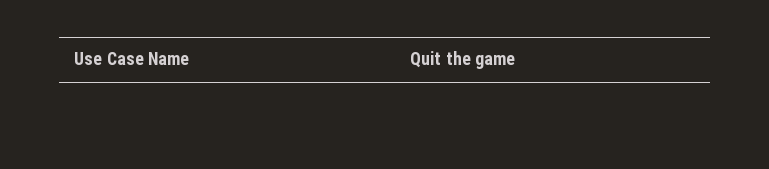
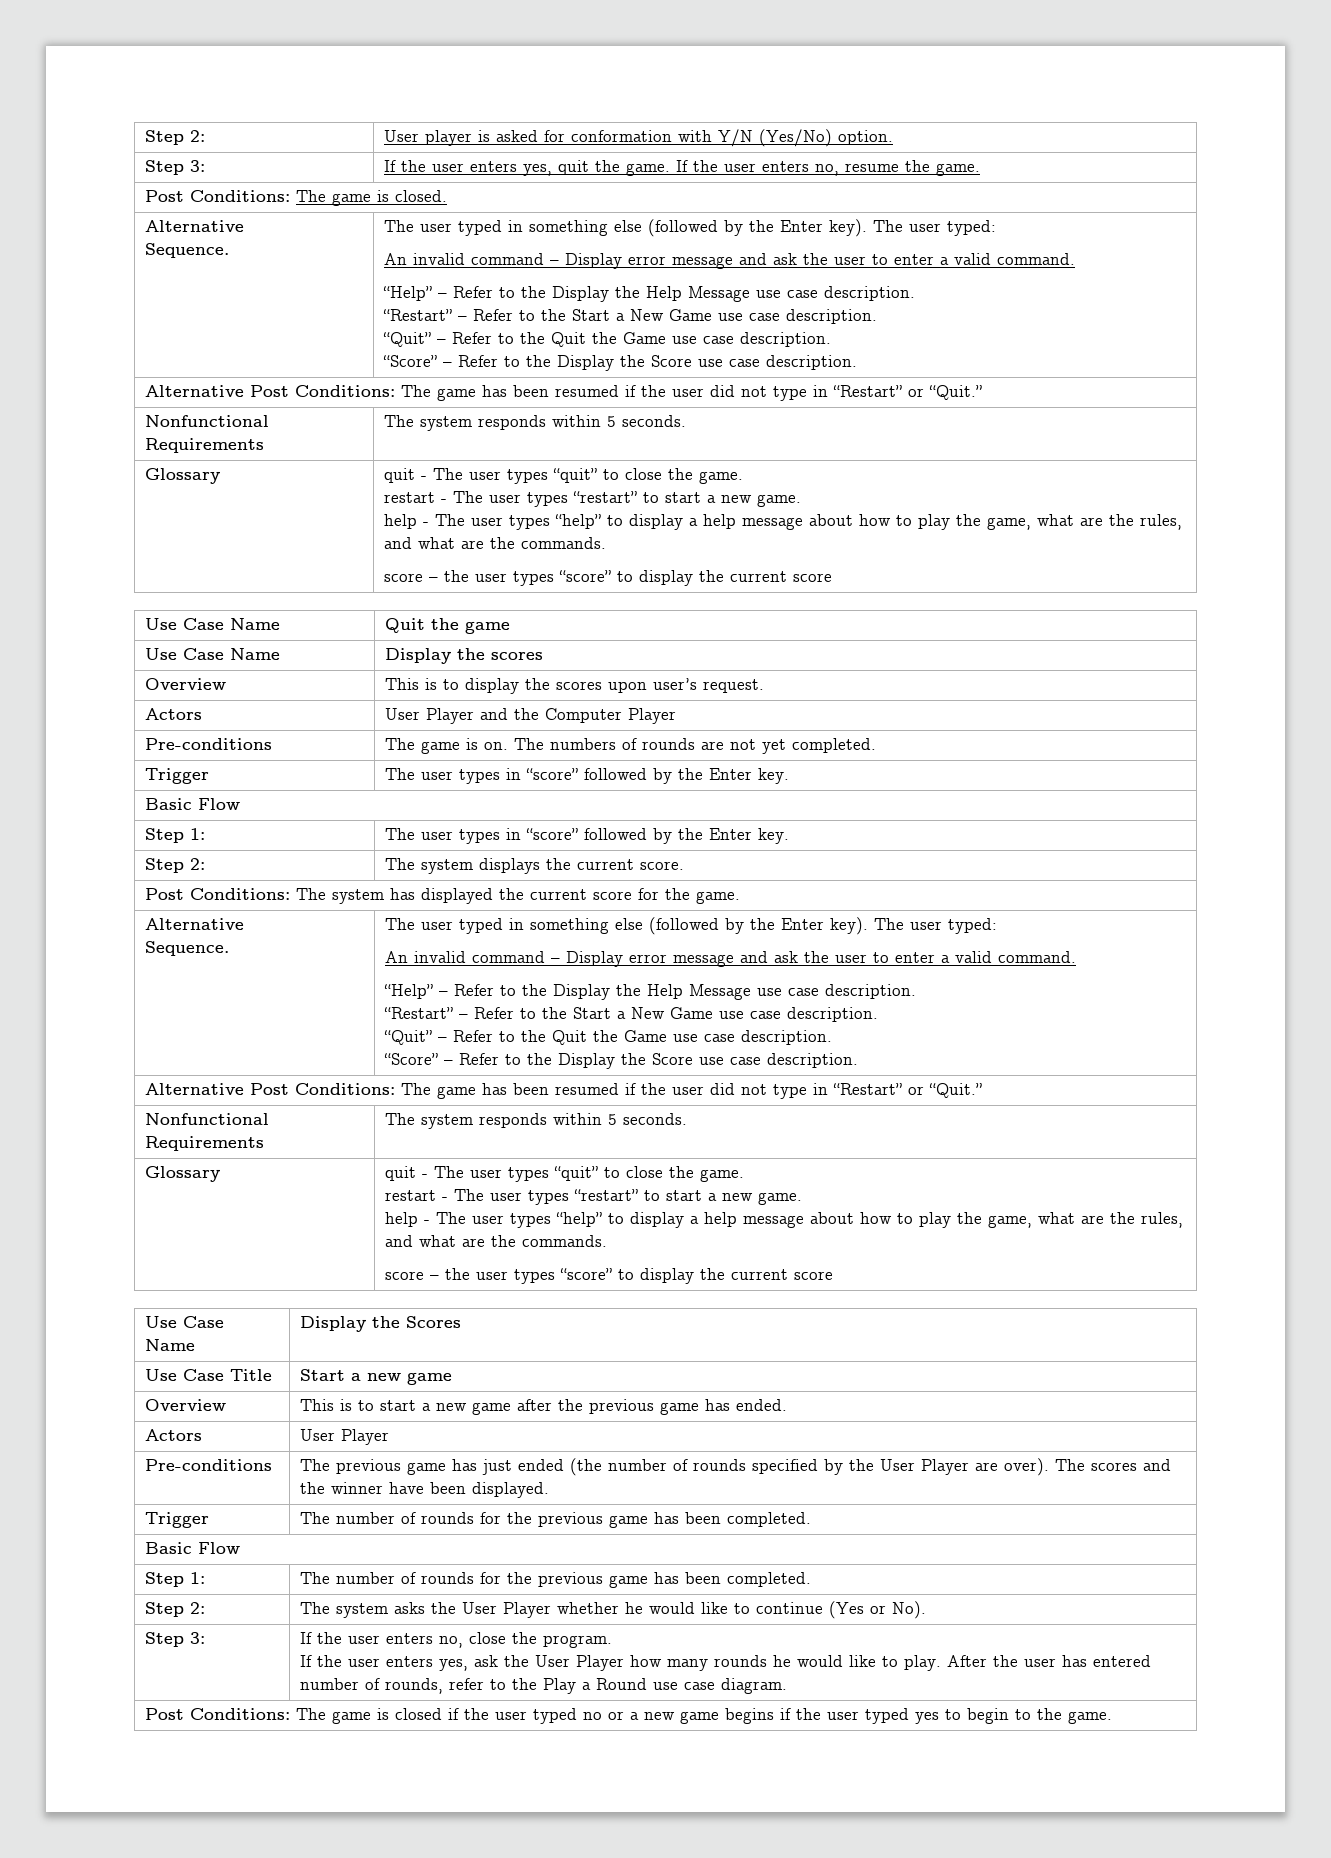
(73, 58) none -> [145,130,206,145] [384,129,894,147] [145,160,206,175] [384,160,981,176] [145,190,448,206] [145,220,245,232] [145,243,230,258] [384,219,997,237] [384,253,1076,269] [383,286,916,302] [383,309,878,324] [383,332,832,347] [383,355,858,371] [145,385,983,401] [145,415,270,427] [145,438,265,453] [384,415,687,431] [145,468,221,484] [384,468,744,484] [384,491,802,507] [384,514,1183,530] [384,537,607,549] [384,570,833,586] Step 2: | User player is asked for conformation with Y/N (Yes/No) option. // Step 3: | If the user enters yes, quit the game. If the user enters no, resume the game. // Post Conditions: The game is closed. // Alternative // Sequence. | The user typed in something else (followed by the Enter key). The user typed: // An invalid command – Display error message and ask the user to enter a valid command. // “Help” – Refer to the Display the Help Message use case description. // “Restart” – Refer to the Start a New Game use case description. // “Quit” – Refer to the Quit the Game use case description. // “Score” – Refer to the Display the Score use case description. // Alternative Post Conditions: The game has been resumed if the user did not type in “Restart” or “Quit.” // Nonfunctional Requirements | The system responds within 5 seconds. // Glossary | quit - The user types “quit” to close the game. // restart - The user types “restart” to start a new game. // help - The user types “help” to display a help message about how to play the game, what are the rules, and what are the commands. // score – the user types “score” to display the current score //
(516, 62) none -> [145,648,281,660] [385,648,544,664] [145,678,227,690] [385,678,765,694] [145,708,203,720] [385,708,677,724] [145,738,273,750] [385,738,877,754] [145,768,210,784] [385,768,790,784] [145,798,241,810] [145,828,206,843] [385,828,790,844] [145,858,206,873] [385,858,685,874] [145,888,741,904] [145,918,245,930] [145,941,230,956] [385,917,998,935] [385,951,1077,967] [384,984,917,1000] [384,1007,879,1022] [384,1030,833,1045] [384,1053,859,1069] [145,1083,983,1099] [145,1113,270,1125] [145,1136,265,1151] [385,1113,688,1129] [145,1166,221,1182] [385,1166,745,1182] [385,1189,803,1205] [385,1212,1184,1228] [385,1235,608,1247] [385,1268,834,1284] [145,1316,225,1328] [145,1339,196,1351] [300,1316,462,1332] [145,1369,273,1381] [300,1369,453,1385] [145,1399,227,1411] [300,1399,788,1415] [145,1429,203,1441] [300,1429,390,1445] [145,1459,273,1471] [300,1458,1172,1476] [300,1482,550,1498] [145,1512,210,1528] [300,1512,812,1528] [145,1542,241,1554] [145,1572,206,1587] [300,1572,812,1588] [145,1602,206,1617] [300,1601,927,1619] [145,1632,206,1647] [300,1632,613,1648] [300,1655,1152,1671] [300,1678,788,1694] [145,1708,1113,1724] // Use Case Name | Display the scores // Overview | This is to display the scores upon user’s request. // Actors | User Player and the Computer Player // Pre-conditions | The game is on. The numbers of rounds are not yet completed. // Trigger | The user types in “score” followed by the Enter key. // Basic Flow // Step 1: | The user types in “score” followed by the Enter key. // Step 2: | The system displays the current score. // Post Conditions: The system has displayed the current score for the game. // Alternative // Sequence. | The user typed in something else (followed by the Enter key). The user typed: // An invalid command – Display error message and ask the user to enter a valid command. // “Help” – Refer to the Display the Help Message use case description. // “Restart” – Refer to the Start a New Game use case description. // “Quit” – Refer to the Quit the Game use case description. // “Score” – Refer to the Display the Score use case description. // Alternative Post Conditions: The game has been resumed if the user did not type in “Restart” or “Quit.” // Nonfunctional Requirements | The system responds within 5 seconds. // Glossary | quit - The user types “quit” to close the game. // restart - The user types “restart” to start a new game. // help - The user types “help” to display a help message about how to play the game, what are the rules, and what are the commands. // score – the user types “score” to display the current score // Use Case Name | Display the Scores // Use Case Title | Start a new game // Overview | This is to start a new game after the previous game has ended. // Actors | User Player // Pre-conditions | The previous game has just ended (the number of rounds specified by the User Player are over). The scores and the winner have been displayed. // Trigger | The number of rounds for the previous game has been completed. // Basic Flow // Step 1: | The number of rounds for the previous game has been completed. // Step 2: | The system asks the User Player whether he would like to continue (Yes or No). // Step 3: | If the user enters no, close the program. // If the user enters yes, ask the User Player how many rounds he would like to play. After the user has entered number of rounds, refer to the Play a Round use case diagram. // Post Conditions: The game is closed if the user typed no or a new game begins if the user typed yes to begin to the game.

